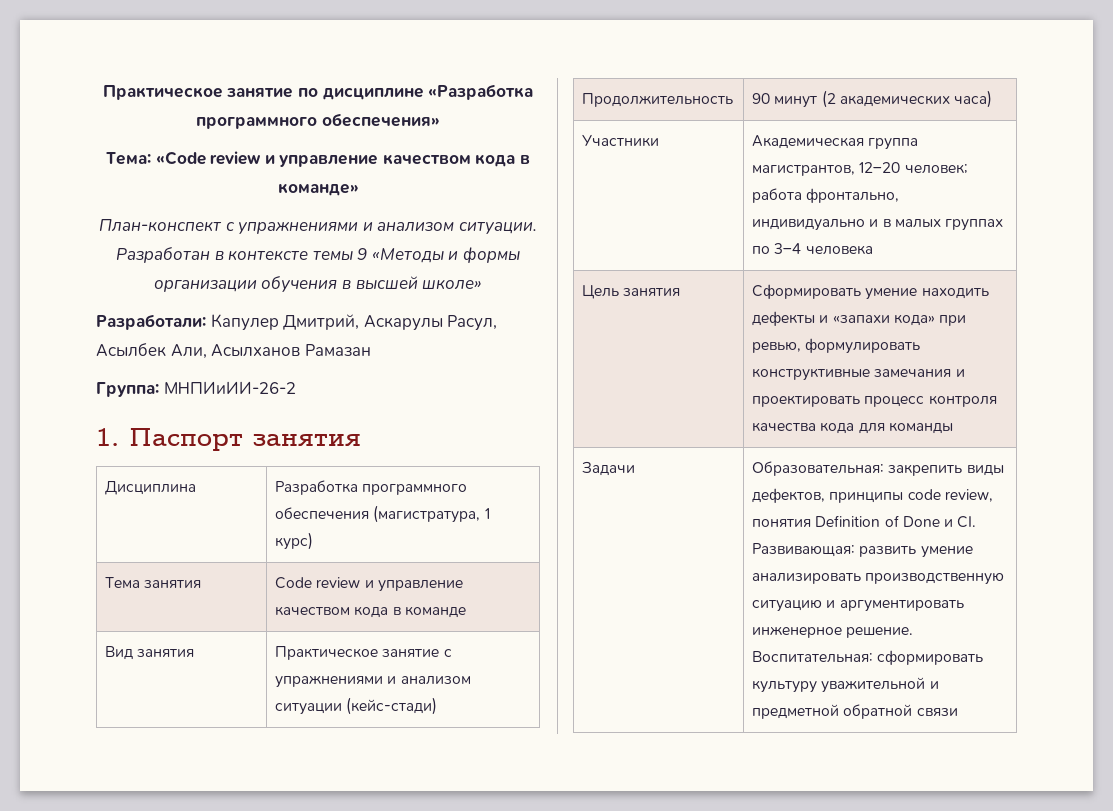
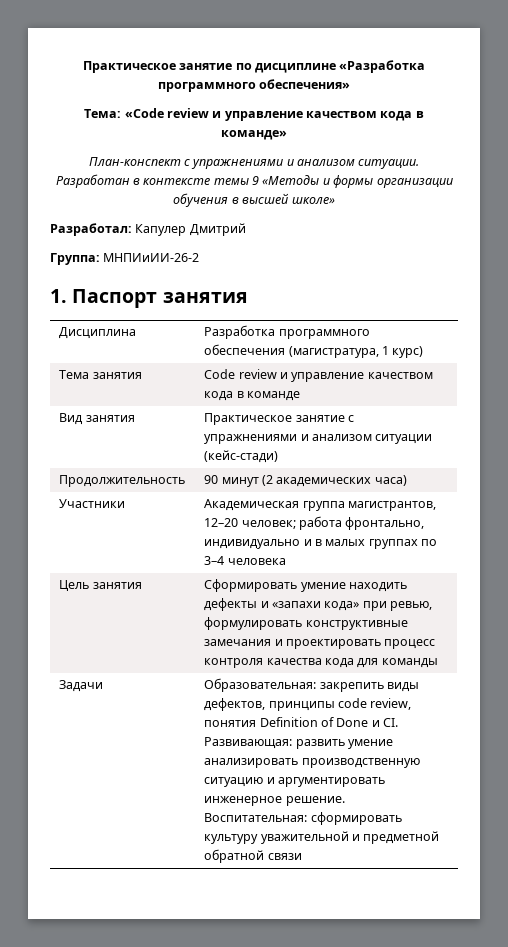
[96,314,498,331] [96,343,371,359] Разработали: Капулер Дмитрий, Аскарулы Расул, Асылбек Али, Асылханов Рамазан -> [50,223,246,236] Разработал: Капулер Дмитрий

